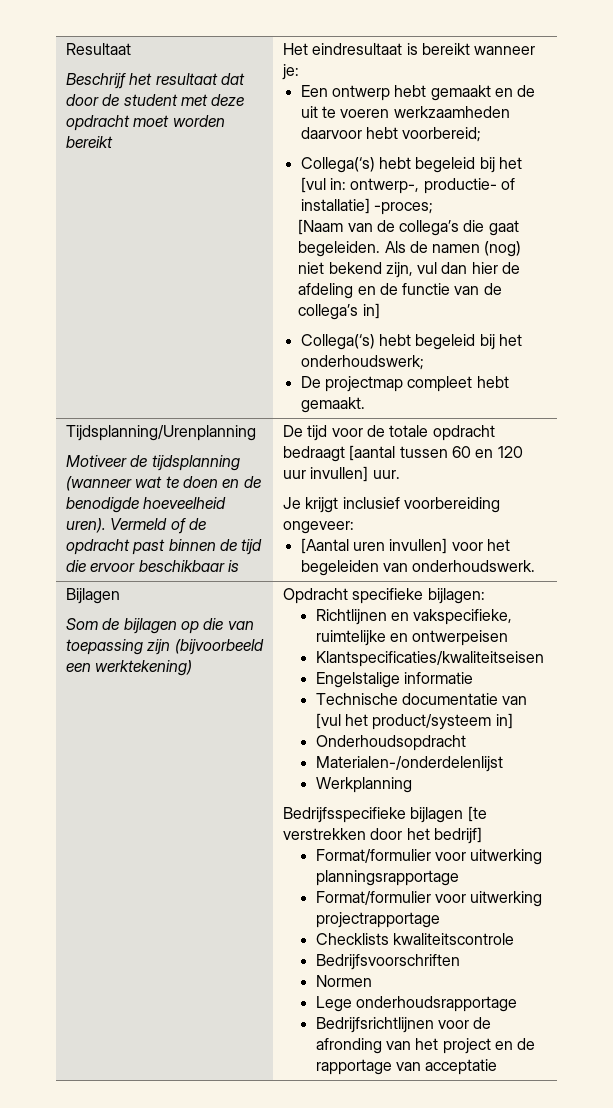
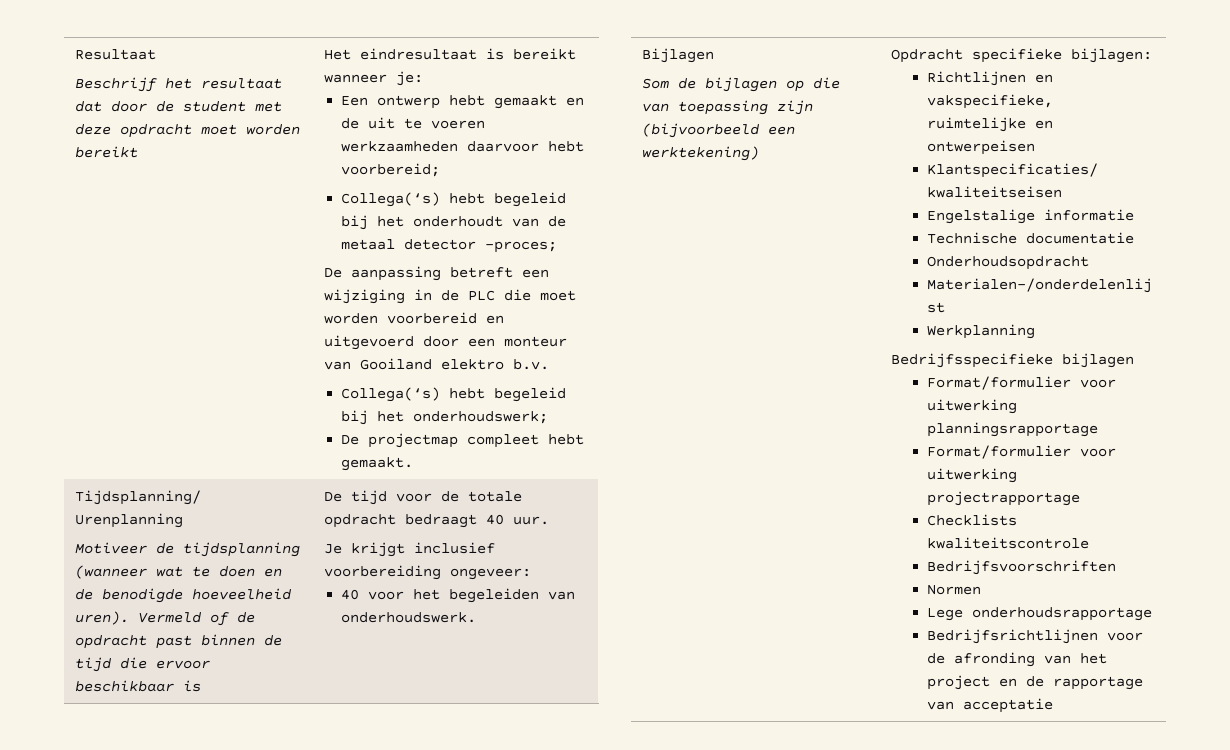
[300,177,515,194] [300,198,433,215] [298,219,519,236] [298,241,522,257] [298,262,521,278] [298,283,502,299] [298,303,380,320] [vul in: ontwerp-, productie- of installatie] -proces; // [Naam van de collega’s die gaat begeleiden. Als de namen (nog) niet bekend zijn, vul dan hier de afdeling en de functie van de collega’s in] -> [412,216,566,227] [340,239,557,253] [323,266,549,281] [323,289,576,304] [323,312,504,324] [323,335,567,350] [323,358,549,370] onderhoudt van de metaal detector -proces; // De aanpassing betreft een wijziging in de PLC die moet worden voorbereid en uitgevoerd door een monteur van Gooiland elektro b.v.
[349,445,523,461] [283,466,369,482] [aantal tussen 60 en 120 uur invullen] -> [485,514,504,525] 40
[300,538,448,554] [Aantal uren invullen] -> [340,589,359,600] 40
[502,696,528,705] [315,713,513,730] van [vul het product/systeem in] -> (1134, 238) none
[467,806,487,822] [283,827,483,844] [te verstrekken door het bedrijf] -> (1134, 360) none

